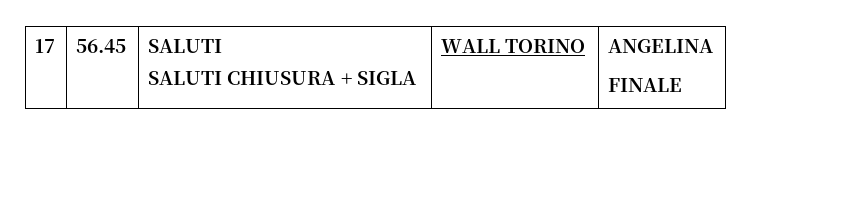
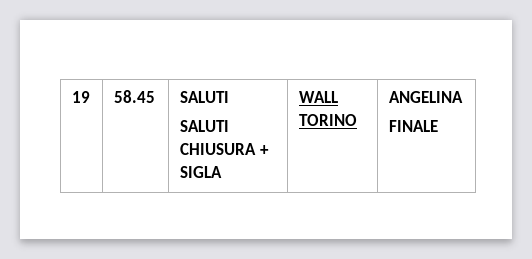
[35,39,56,53] [76,39,127,53] 17 | 56.45 -> [71,91,90,103] [113,90,155,103] 19 | 58.45

